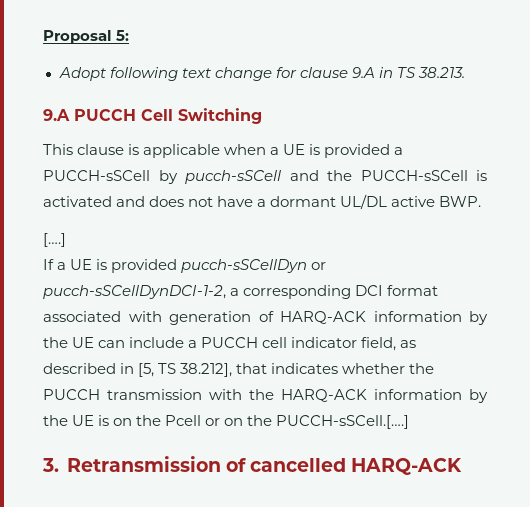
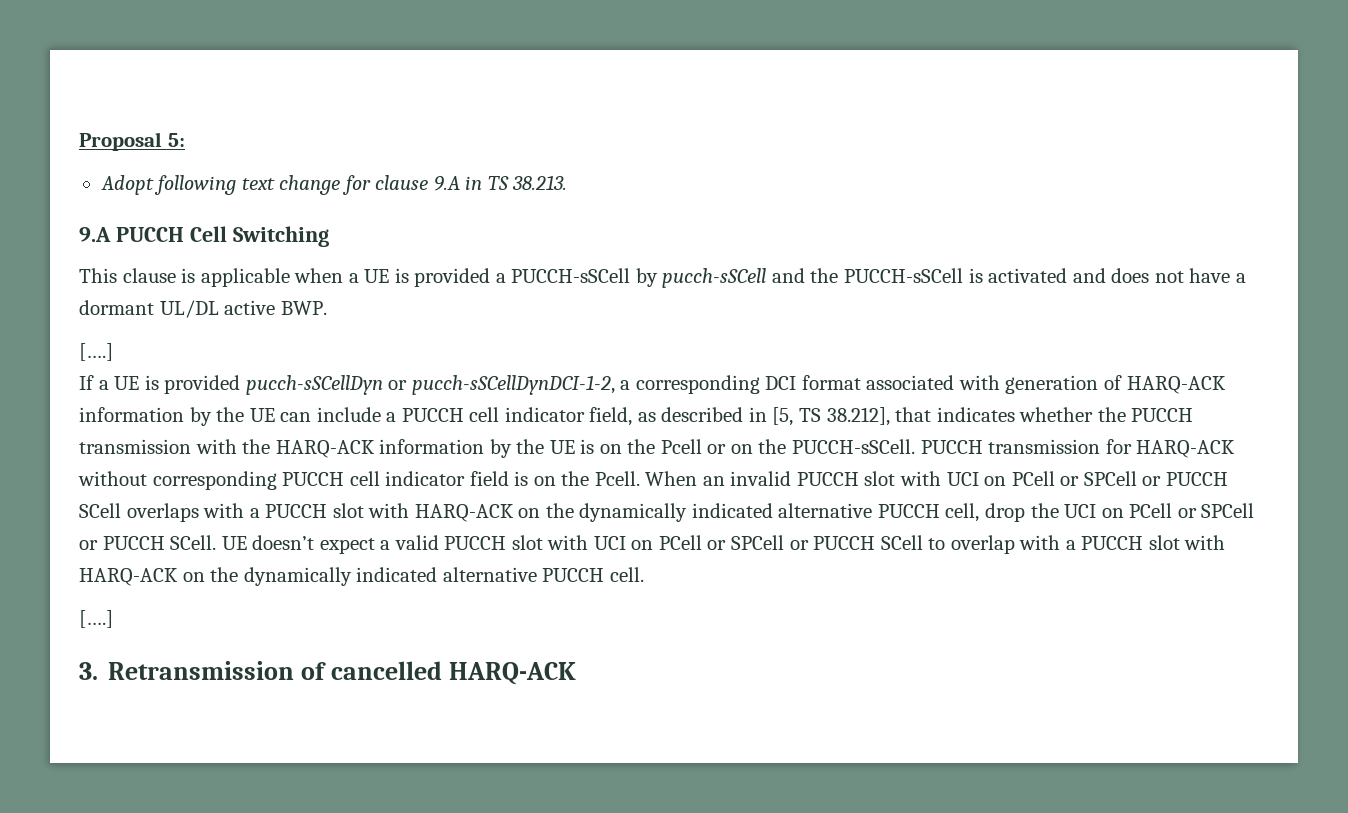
[276,415,410,429] PUCCH-sSCell.[….] -> [792,439,1236,458] [78,471,1228,490] [79,503,1255,522] [79,535,1226,554] [79,567,644,586] [79,610,113,628] PUCCH-sSCell. PUCCH transmission for HARQ-ACK without corresponding PUCCH cell indicator field is on the Pcell. When an invalid PUCCH slot with UCI on PCell or SPCell or PUCCH SCell overlaps with a PUCCH slot with HARQ-ACK on the dynamically indicated alternative PUCCH cell, drop the UCI on PCell or SPCell or PUCCH SCell. UE doesn’t expect a valid PUCCH slot with UCI on PCell or SPCell or PUCCH SCell to overlap with a PUCCH slot with HARQ-ACK on the dynamically indicated alternative PUCCH cell. // [….]

